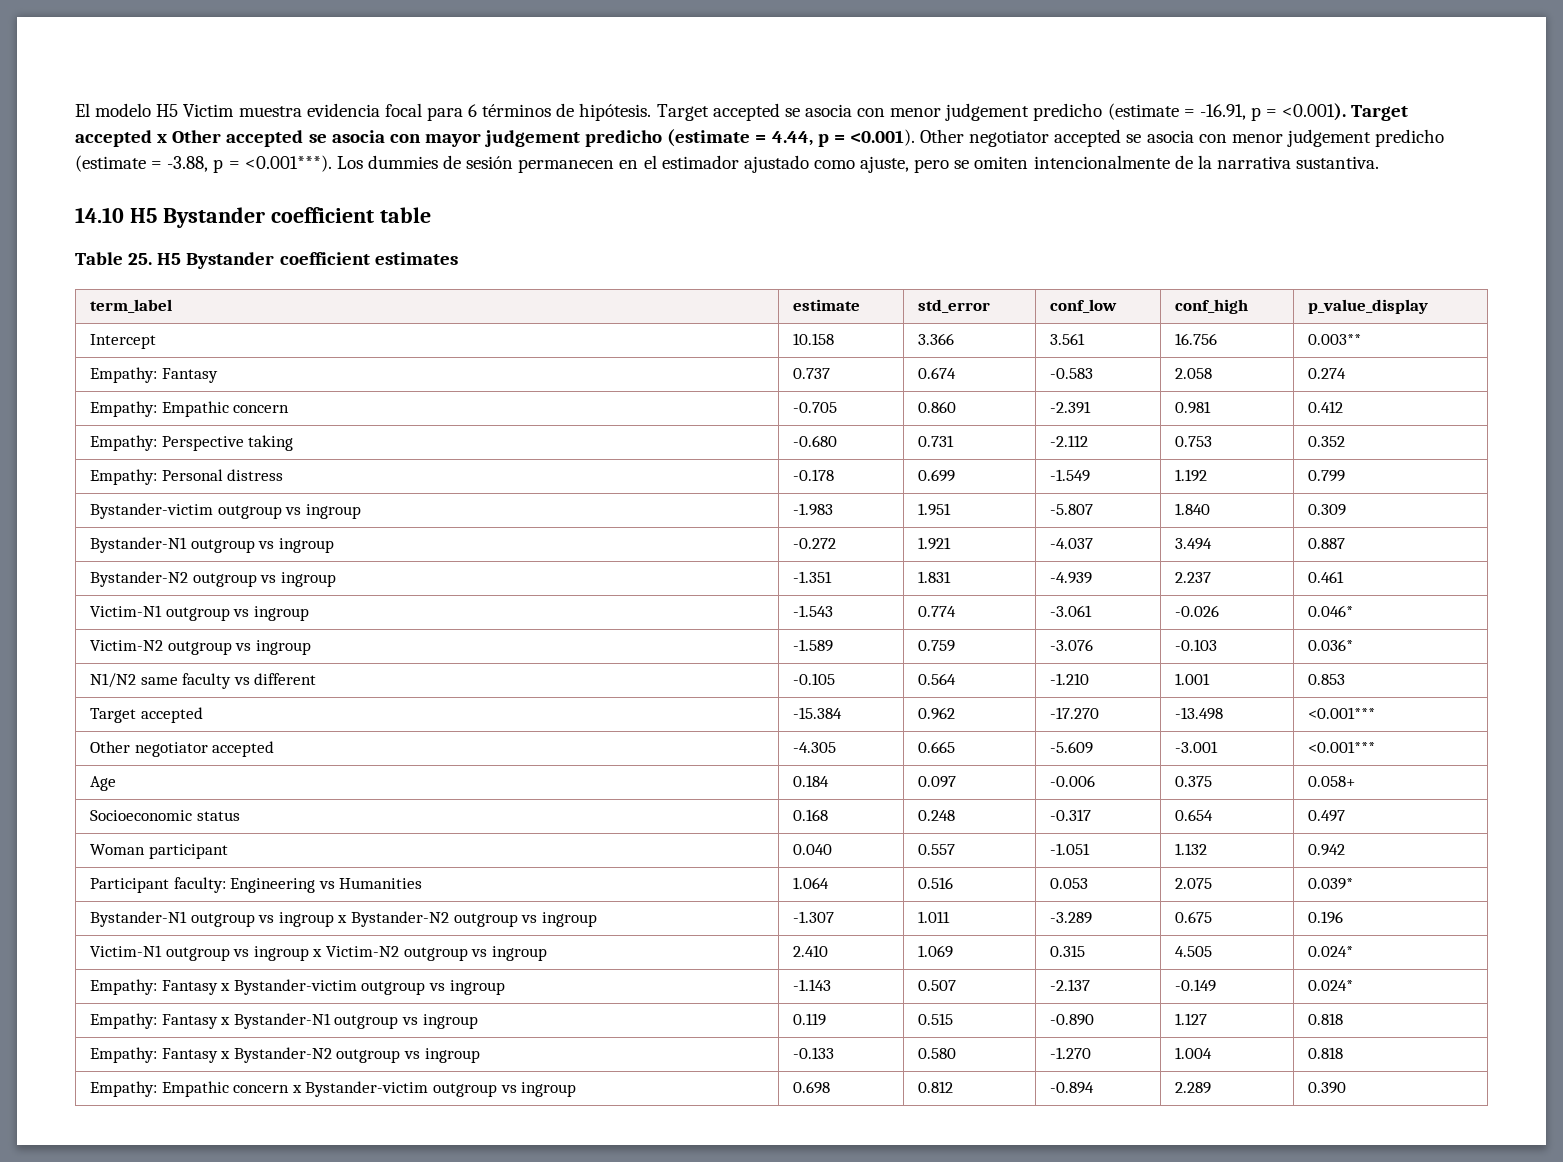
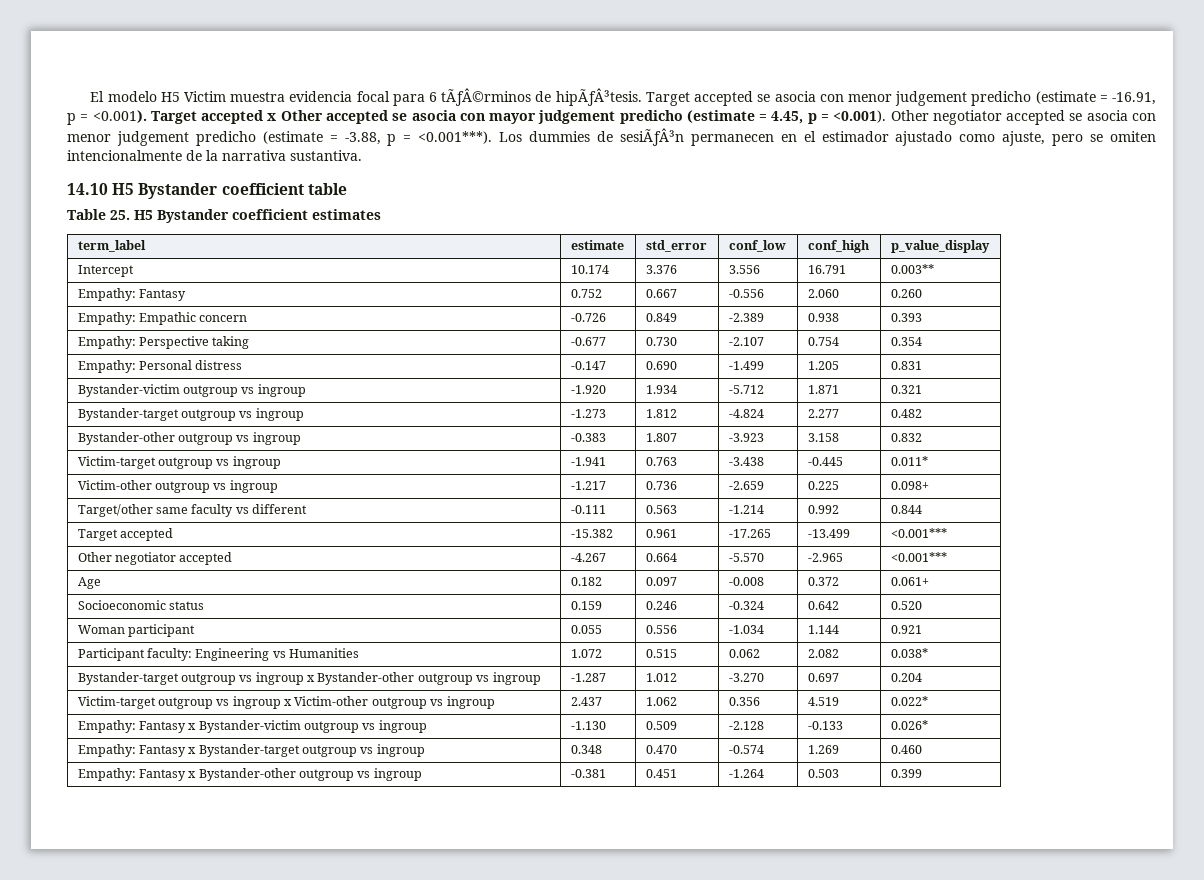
[482,103,652,121] términos de hipótesis. -> [441,88,642,106] tÃƒÂ©rminos de hipÃƒÂ³tesis.
[771,131,813,146] 4.44, -> [771,111,804,124] 4.45,
[466,156,514,169] sesión -> [619,128,684,146] sesiÃƒÂ³n
[793,333,835,345] [918,333,955,345] [1050,333,1086,345] [1175,333,1218,345] 10.158 | 3.366 | 3.561 | 16.756 -> [570,265,609,274] [645,265,677,274] [728,265,760,274] [807,265,846,274] 10.174 | 3.376 | 3.556 | 16.791
[793,368,831,379] [918,367,957,379] [1050,368,1094,379] [1175,368,1213,379] [1308,368,1347,379] [90,401,290,417] [793,402,838,413] [918,401,957,413] [1050,401,1092,414] [1175,401,1212,414] [1308,401,1344,413] [90,435,294,451] [793,435,838,447] [918,435,955,447] [1050,435,1089,447] [1175,436,1213,447] [1308,436,1346,447] [90,469,284,485] [793,469,835,481] [918,469,956,482] [1050,469,1091,482] [1175,469,1208,482] [1308,470,1346,482] [90,503,361,519] [793,503,834,516] [918,503,952,516] [1050,504,1094,515] [1175,503,1211,515] [1308,504,1347,516] [90,537,334,553] [793,538,837,549] [918,537,952,550] [1050,538,1094,549] [1175,538,1213,550] [1308,538,1346,549] [90,571,336,587] [793,571,833,583] [918,571,952,583] [1050,572,1093,584] [1175,572,1212,583] [1308,571,1345,583] [90,605,309,621] [793,605,834,617] [918,606,957,617] [1050,605,1093,617] [1175,605,1220,617] [1308,605,1354,617] [90,640,311,655] [793,639,834,652] [918,640,956,652] [1050,639,1094,651] [1175,639,1218,651] [1308,639,1354,651] [90,673,317,689] [793,673,836,685] [918,673,957,685] [1050,673,1090,685] [1175,673,1211,685] [1308,674,1346,685] [90,707,203,723] [793,707,843,719] [918,707,956,720] [1050,707,1100,719] [1175,707,1224,720] 0.737 | 0.674 | -0.583 | 2.058 | 0.274 // Empathy: Empathic concern | -0.705 | 0.860 | -2.391 | 0.981 | 0.412 // Empathy: Perspective taking | -0.680 | 0.731 | -2.112 | 0.753 | 0.352 // Empathy: Personal distress | -0.178 | 0.699 | -1.549 | 1.192 | 0.799 // Bystander-victim outgroup vs ingroup | -1.983 | 1.951 | -5.807 | 1.840 | 0.309 // Bystander-N1 outgroup vs ingroup | -0.272 | 1.921 | -4.037 | 3.494 | 0.887 // Bystander-N2 outgroup vs ingroup | -1.351 | 1.831 | -4.939 | 2.237 | 0.461 // Victim-N1 outgroup vs ingroup | -1.543 | 0.774 | -3.061 | -0.026 | 0.046* // Victim-N2 outgroup vs ingroup | -1.589 | 0.759 | -3.076 | -0.103 | 0.036* // N1/N2 same faculty vs different | -0.105 | 0.564 | -1.210 | 1.001 | 0.853 // Target accepted | -15.384 | 0.962 | -17.270 | -13.498 -> [570,289,602,298] [645,289,677,298] [728,289,764,298] [807,289,839,298] [890,289,922,298] [77,312,248,325] [570,313,606,322] [645,313,677,322] [728,313,764,322] [807,313,839,322] [890,313,922,322] [77,336,250,349] [570,337,606,346] [645,337,677,346] [728,337,764,346] [807,337,839,346] [890,337,922,346] [77,360,243,373] [570,361,606,370] [645,361,677,370] [728,361,764,370] [807,361,839,370] [890,361,922,370] [77,384,306,397] [570,385,606,394] [645,385,677,394] [728,385,764,394] [807,385,839,394] [890,385,922,394] [77,408,304,421] [570,409,606,418] [645,409,677,418] [728,409,764,418] [807,409,839,418] [890,409,922,418] [77,432,301,445] [570,433,606,442] [645,433,677,442] [728,433,764,442] [807,433,839,442] [890,433,922,442] [77,456,281,469] [570,457,606,466] [645,457,677,466] [728,457,764,466] [807,457,843,466] [890,456,928,466] [77,480,278,493] [570,481,606,490] [645,481,677,490] [728,481,764,490] [807,481,839,490] [890,481,929,490] [77,504,308,517] [570,505,606,514] [645,505,677,514] [728,505,764,514] [807,505,839,514] [890,505,922,514] [77,528,173,541] [570,529,613,538] [645,529,677,538] [728,529,771,538] [807,529,850,538] 0.752 | 0.667 | -0.556 | 2.060 | 0.260 // Empathy: Empathic concern | -0.726 | 0.849 | -2.389 | 0.938 | 0.393 // Empathy: Perspective taking | -0.677 | 0.730 | -2.107 | 0.754 | 0.354 // Empathy: Personal distress | -0.147 | 0.690 | -1.499 | 1.205 | 0.831 // Bystander-victim outgroup vs ingroup | -1.920 | 1.934 | -5.712 | 1.871 | 0.321 // Bystander-target outgroup vs ingroup | -1.273 | 1.812 | -4.824 | 2.277 | 0.482 // Bystander-other outgroup vs ingroup | -0.383 | 1.807 | -3.923 | 3.158 | 0.832 // Victim-target outgroup vs ingroup | -1.941 | 0.763 | -3.438 | -0.445 | 0.011* // Victim-other outgroup vs ingroup | -1.217 | 0.736 | -2.659 | 0.225 | 0.098+ // Target/other same faculty vs different | -0.111 | 0.563 | -1.214 | 0.992 | 0.844 // Target accepted | -15.382 | 0.961 | -17.265 | -13.499
[793,742,837,753] [918,741,956,753] [1050,741,1094,754] [1175,741,1219,753] -4.305 | 0.665 | -5.609 | -3.001 -> [570,553,606,562] [645,553,677,562] [728,553,764,562] [807,553,843,562] -4.267 | 0.664 | -5.570 | -2.965
[793,775,830,787] 0.184 -> [570,577,602,586] 0.182
[1050,775,1096,787] [1175,776,1213,787] [1308,776,1356,787] -0.006 | 0.375 | 0.058+ -> [728,577,764,586] [807,577,839,586] [890,577,929,586] -0.008 | 0.372 | 0.061+
[793,809,829,821] [918,810,956,821] [1050,809,1092,821] [1175,809,1214,821] [1308,810,1346,822] [90,844,228,859] [793,844,833,855] [918,844,956,855] [1050,843,1091,855] [1175,843,1208,855] [1308,844,1346,856] 0.168 | 0.248 | -0.317 | 0.654 | 0.497 // Woman participant | 0.040 | 0.557 | -1.051 | 1.132 | 0.942 -> [570,601,602,610] [645,601,677,610] [728,601,764,610] [807,601,839,610] [890,601,922,610] [77,624,195,637] [570,625,602,634] [645,625,677,634] [728,625,764,634] [807,625,839,634] [890,625,922,634] 0.159 | 0.246 | -0.324 | 0.642 | 0.520 // Woman participant | 0.055 | 0.556 | -1.034 | 1.144 | 0.921
[793,877,830,889] [918,877,954,889] [1050,878,1089,889] [1175,878,1213,889] [1308,878,1354,890] [90,911,597,927] [793,911,835,923] [918,911,951,923] [1050,912,1093,924] [1175,911,1213,923] [1308,911,1344,924] [90,945,547,961] [793,945,829,957] [918,945,954,958] [1050,945,1086,957] [1175,946,1213,957] [1308,946,1354,957] 1.064 | 0.516 | 0.053 | 2.075 | 0.039* // Bystander-N1 outgroup vs ingroup x Bystander-N2 outgroup vs ingroup | -1.307 | 1.011 | -3.289 | 0.675 | 0.196 // Victim-N1 outgroup vs ingroup x Victim-N2 outgroup vs ingroup | 2.410 | 1.069 | 0.315 | 4.505 | 0.024* -> [570,649,602,658] [645,649,677,658] [728,649,760,658] [807,649,839,658] [890,648,928,658] [77,672,541,685] [570,673,606,682] [645,673,677,682] [728,673,764,682] [807,673,839,682] [890,673,922,682] [77,696,495,709] [570,697,602,706] [645,697,677,706] [728,697,760,706] [807,697,839,706] [890,696,928,706] 1.072 | 0.515 | 0.062 | 2.082 | 0.038* // Bystander-target outgroup vs ingroup x Bystander-other outgroup vs ingroup | -1.287 | 1.012 | -3.270 | 0.697 | 0.204 // Victim-target outgroup vs ingroup x Victim-other outgroup vs ingroup | 2.437 | 1.062 | 0.356 | 4.519 | 0.022*
[793,979,832,991] [918,980,957,991] [1050,979,1091,991] [1175,979,1217,992] [1308,980,1354,991] [90,1013,478,1029] [793,1013,827,1026] [918,1013,954,1025] [1050,1014,1095,1026] [1175,1013,1208,1025] [1308,1013,1344,1025] [90,1047,480,1063] [793,1047,835,1059] [918,1048,957,1059] [1050,1047,1092,1059] [1175,1047,1213,1059] [1308,1047,1344,1059] [90,1081,577,1097] [793,1081,831,1094] [918,1081,954,1093] [1050,1082,1095,1094] [1175,1082,1212,1094] [1308,1082,1347,1094] -1.143 | 0.507 | -2.137 | -0.149 | 0.024* // Empathy: Fantasy x Bystander-N1 outgroup vs ingroup | 0.119 | 0.515 | -0.890 | 1.127 | 0.818 // Empathy: Fantasy x Bystander-N2 outgroup vs ingroup | -0.133 | 0.580 | -1.270 | 1.004 | 0.818 // Empathy: Empathic concern x Bystander-victim outgroup vs ingroup | 0.698 | 0.812 | -0.894 | 2.289 | 0.390 -> [570,721,606,730] [645,721,677,730] [728,721,764,730] [807,721,843,730] [890,720,928,730] [77,744,425,757] [570,745,602,754] [645,745,677,754] [728,745,764,754] [807,745,839,754] [890,745,922,754] [77,768,422,781] [570,769,606,778] [645,769,677,778] [728,769,764,778] [807,769,839,778] [890,769,922,778] -1.130 | 0.509 | -2.128 | -0.133 | 0.026* // Empathy: Fantasy x Bystander-target outgroup vs ingroup | 0.348 | 0.470 | -0.574 | 1.269 | 0.460 // Empathy: Fantasy x Bystander-other outgroup vs ingroup | -0.381 | 0.451 | -1.264 | 0.503 | 0.399

